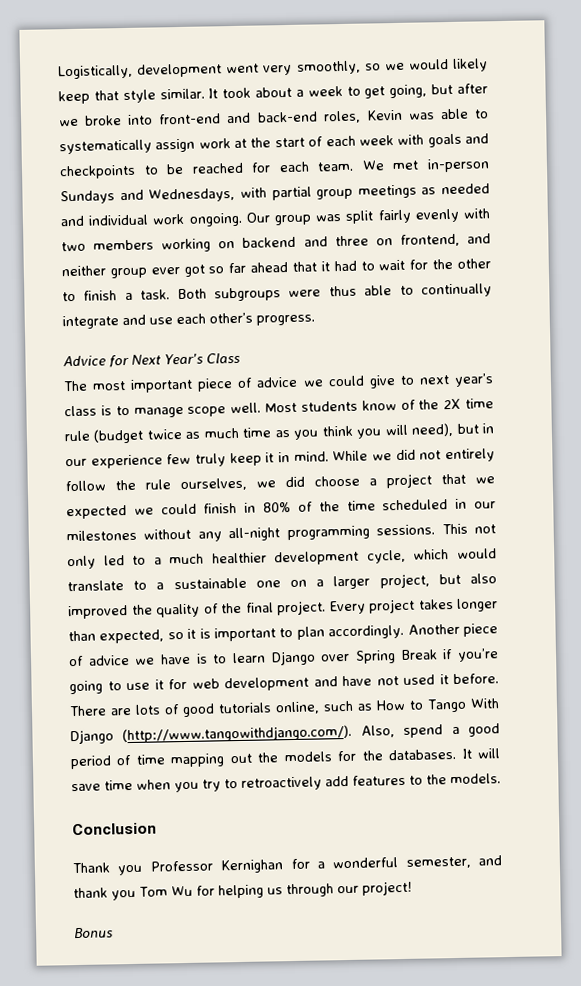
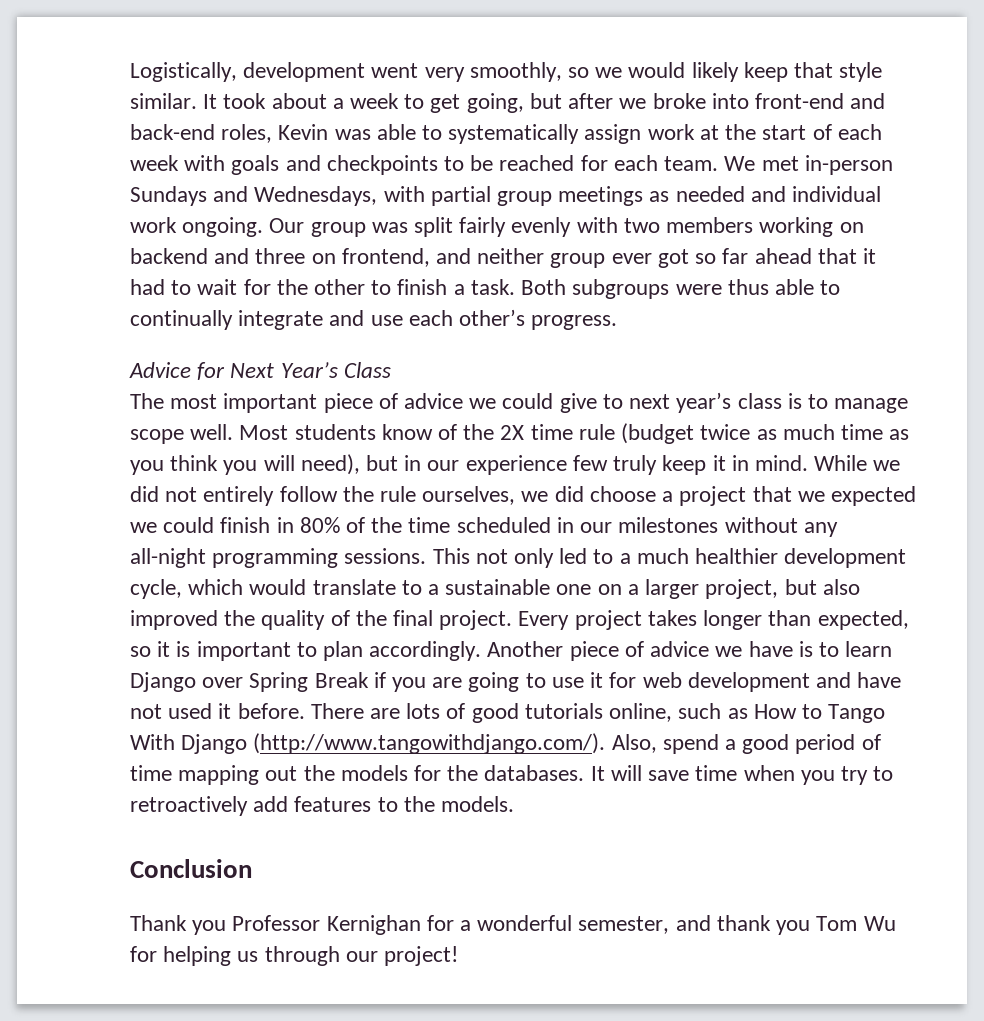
[457,648,500,662] you’re -> [392,677,463,692] you are
[74,927,113,939] // Bonus -> (459, 956) none

